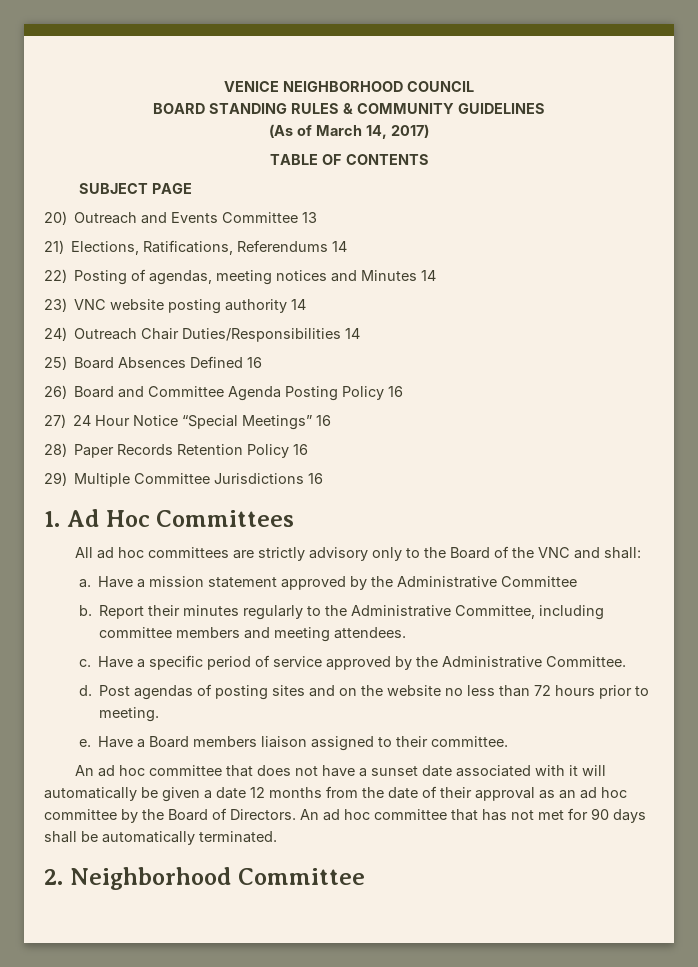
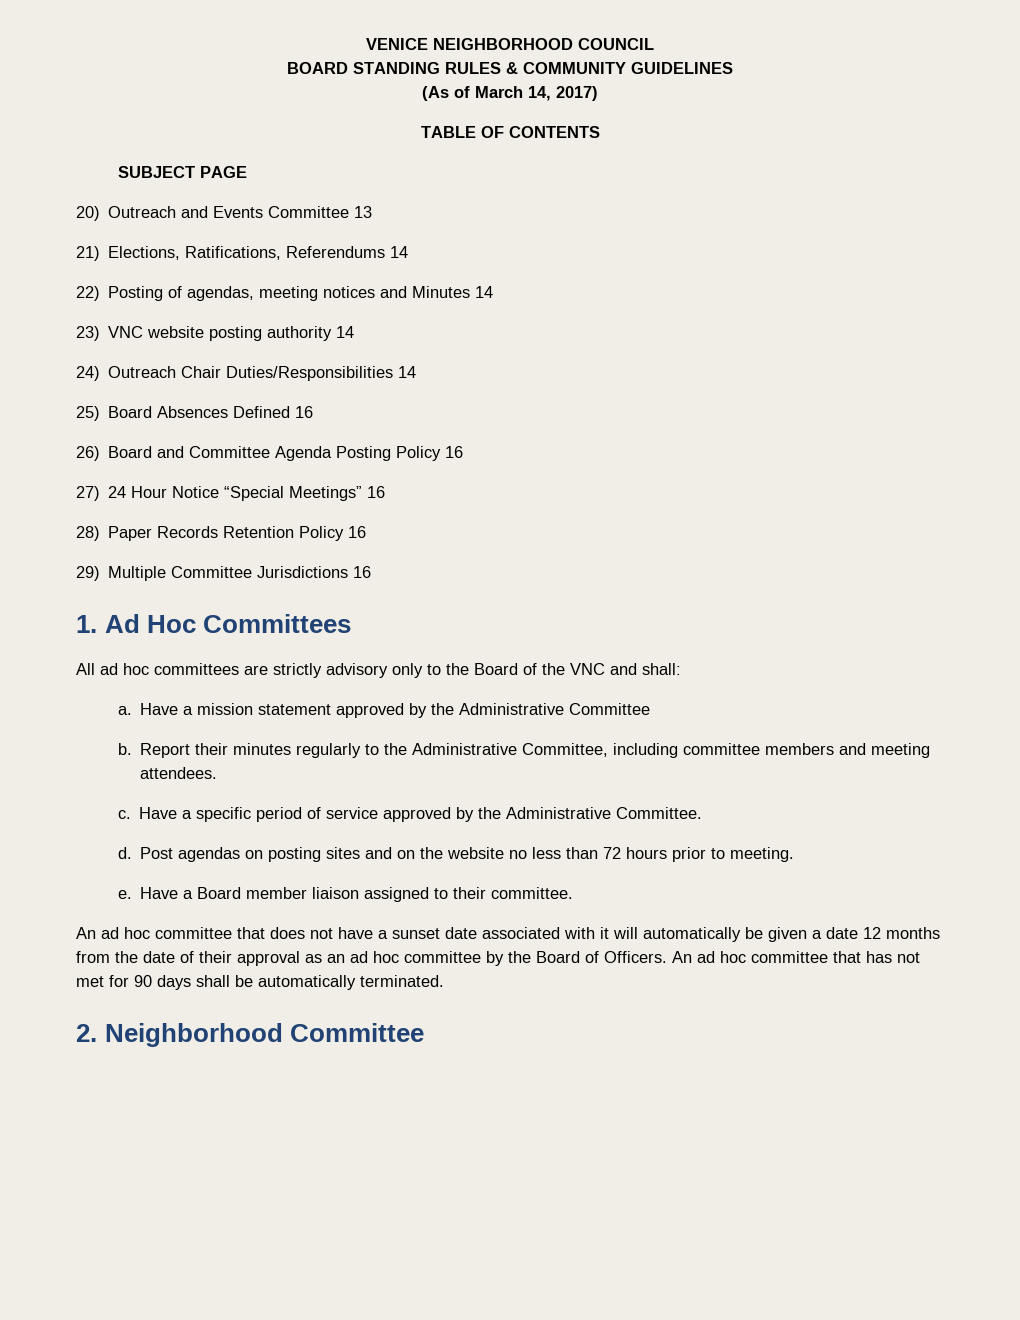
[196,684,212,696] of -> [245,850,264,859] on
[192,736,257,747] members -> [246,887,308,899] member
[230,809,296,820] Directors. -> [604,951,667,963] Officers.

